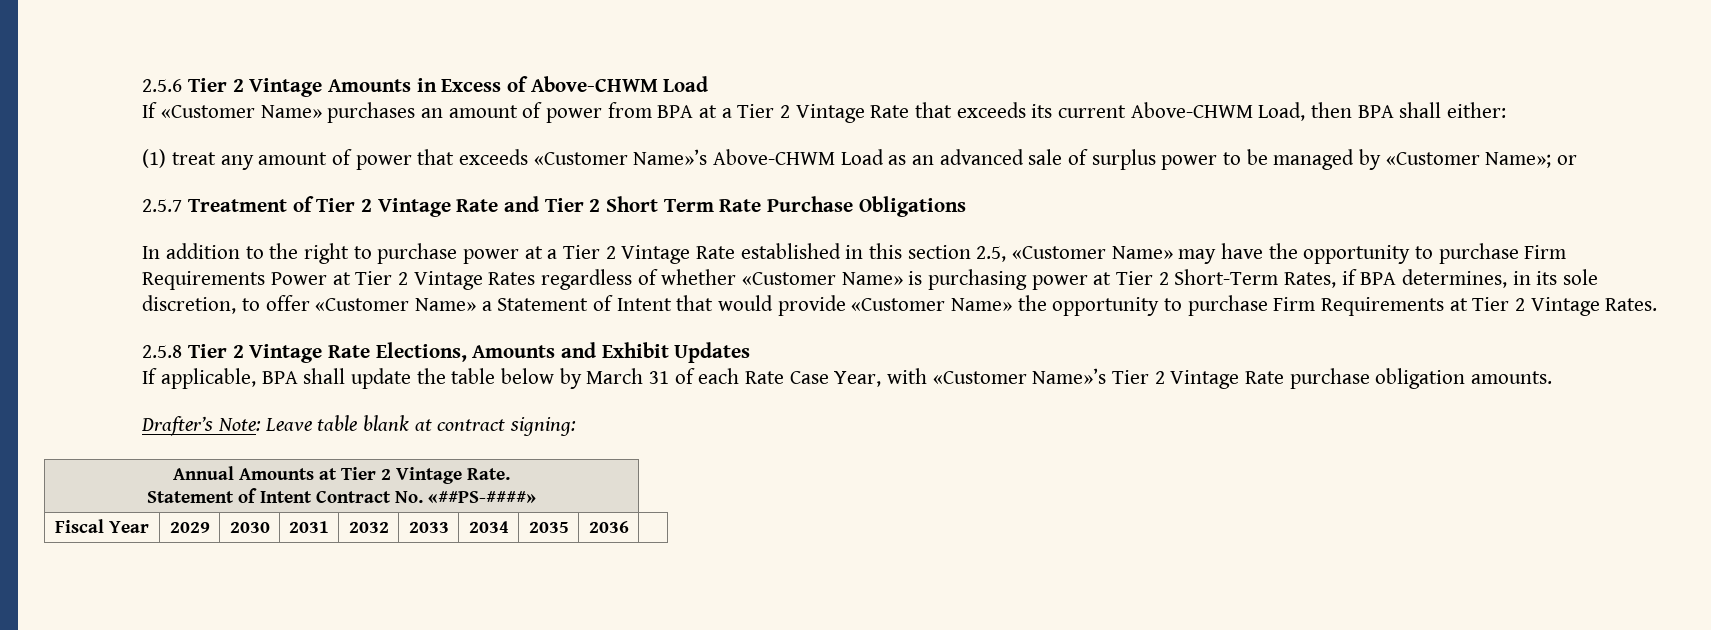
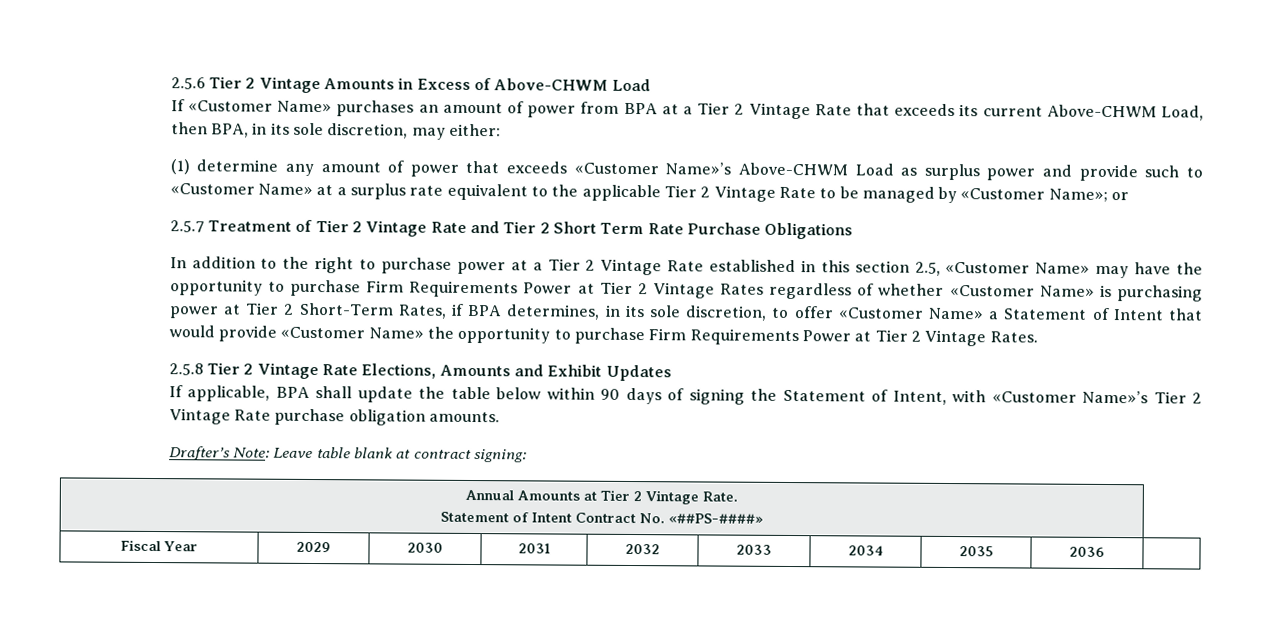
[1357,102,1442,118] BPA shall -> [211,122,446,140] BPA, in its sole discretion, may
[171,152,216,165] treat -> [196,159,279,172] determine
[911,149,1218,170] an advanced sale of surplus power -> [923,163,1204,182] [169,183,816,202] surplus power and provide such to «Customer Name» at a surplus rate equivalent to the applicable Tier 2 Vintage Rate
(1444, 306) none -> [801,330,851,342] Power
[559,368,882,389] by March 31 of each Rate Case Year, -> [546,387,947,405] within 90 days of signing the Statement of Intent,

